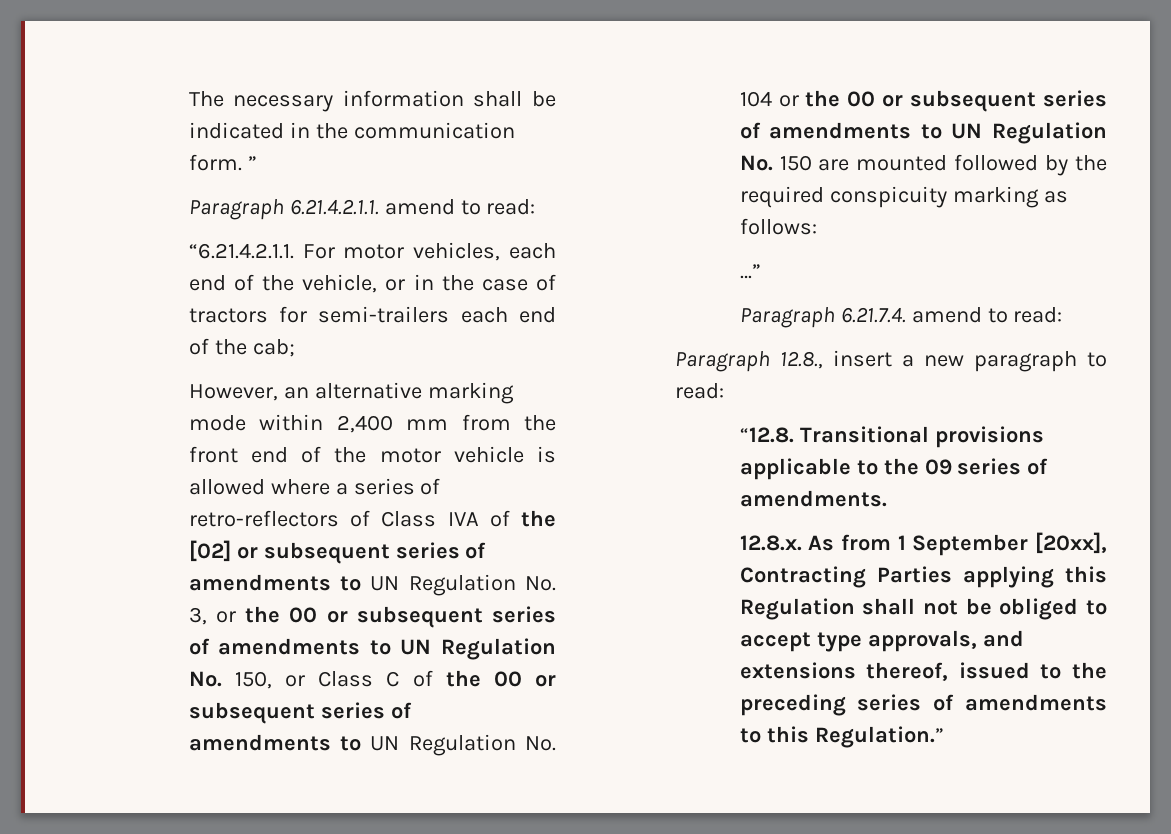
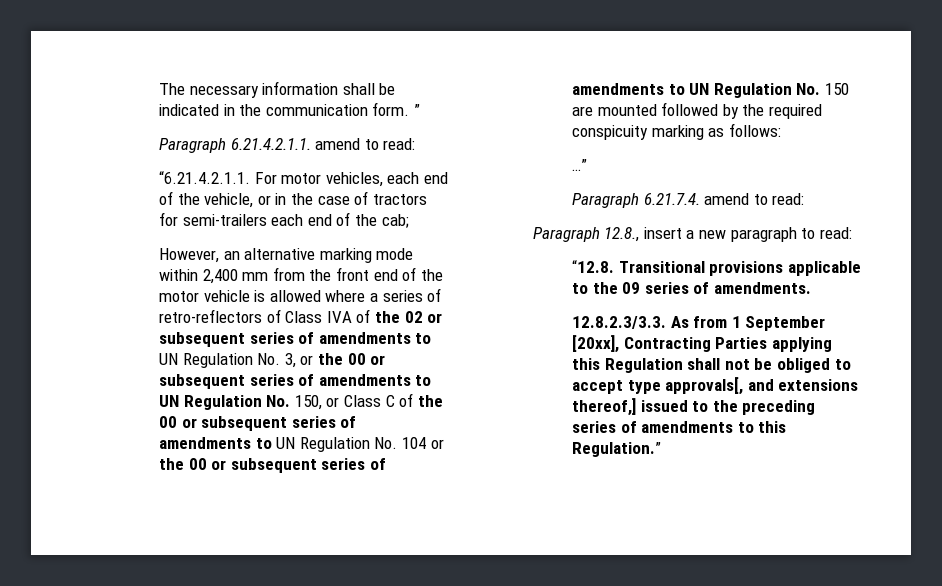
[188,540,231,562] [02] -> [404,311,423,323] 02
[739,535,802,551] 12.8.x. -> [572,316,667,329] 12.8.2.3/3.3.
[867,630,977,652] approvals, -> [665,377,744,395] approvals[,
[866,662,949,681] thereof, -> [572,398,637,416] thereof,]

